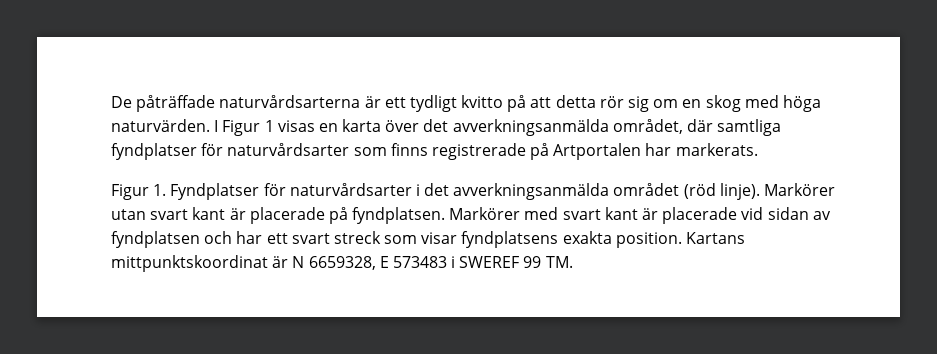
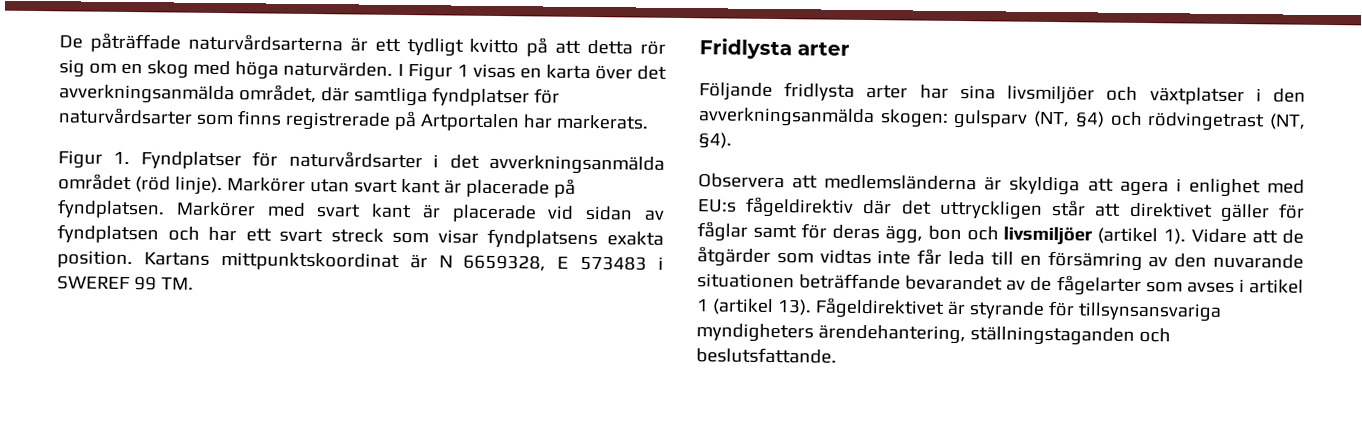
(573, 262) none -> [699,38,850,60] [699,82,1306,106] [698,107,1306,132] [698,132,732,149] [698,173,1305,198] [697,196,1305,223] [697,221,1304,246] [697,246,1304,271] [697,273,1304,296] [696,297,1222,322] [696,323,1171,346] [696,347,837,364] // Fridlysta arter // Följande fridlysta arter har sina livsmiljöer och växtplatser i den avverkningsanmälda skogen: gulsparv (NT, §4) och rödvingetrast (NT, §4). // Observera att medlemsländerna är skyldiga att agera i enlighet med EU:s fågeldirektiv där det uttryckligen står att direktivet gäller för fåglar samt för deras ägg, bon och livsmiljöer (artikel 1). Vidare att de åtgärder som vidtas inte får leda till en försämring av den nuvarande situationen beträffande bevarandet av de fågelarter som avses i artikel 1 (artikel 13). Fågeldirektivet är styrande för tillsynsansvariga myndigheters ärendehantering, ställningstaganden och beslutsfattande.

